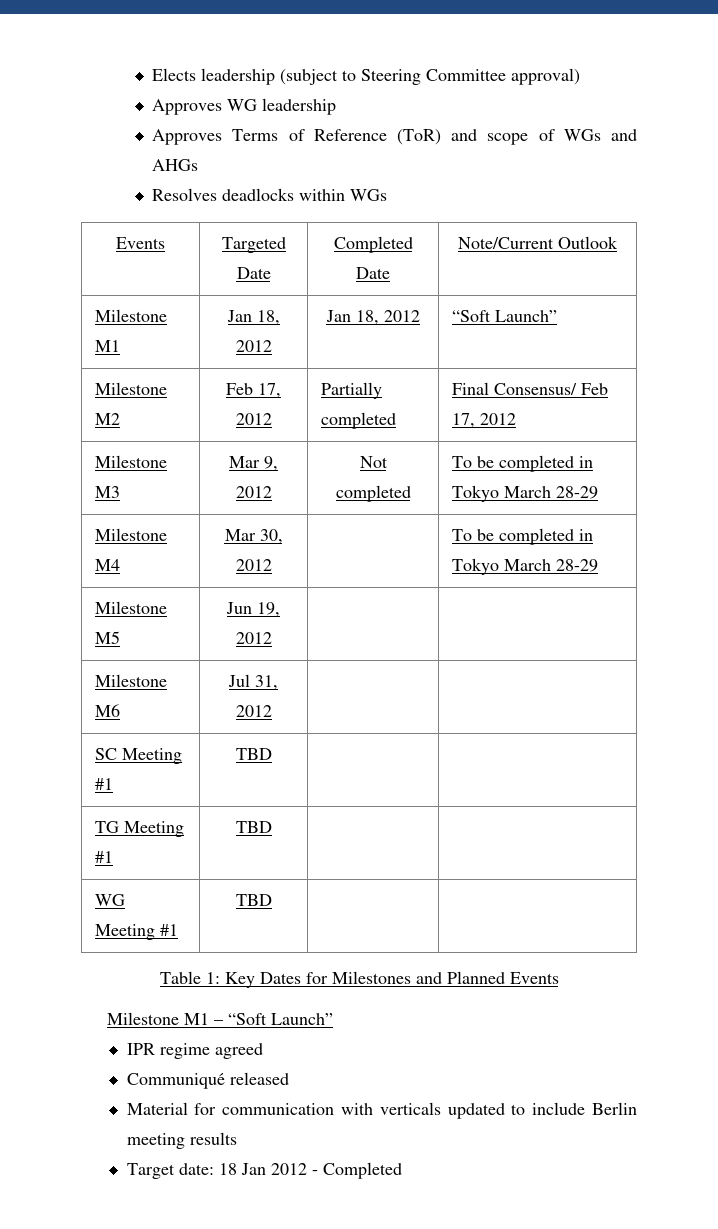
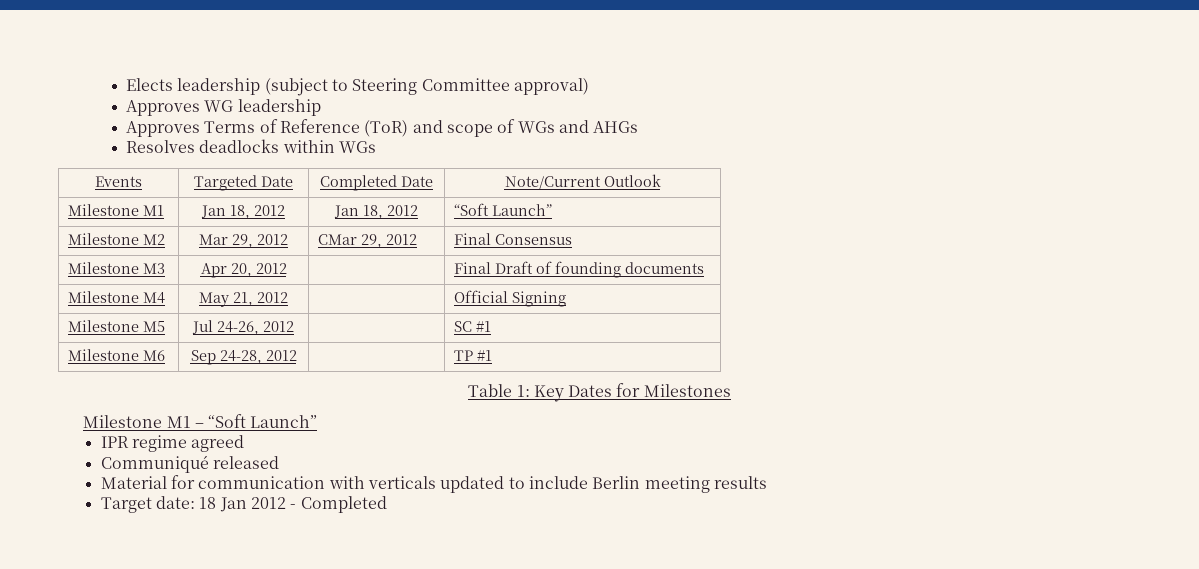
[226,383,281,398] [235,413,272,425] [321,382,383,399] [321,412,397,429] [452,382,609,395] [452,413,517,428] Feb 17, 2012 | Partially completed | Final Consensus/ Feb 17, 2012 -> [199,234,288,248] [318,234,418,248] [454,233,573,245] Mar 29, 2012 | CMar 29, 2012 | Final Consensus
[229,456,278,471] [235,486,272,498] [359,456,388,468] [335,485,411,502] [452,455,594,472] [452,485,599,502] Mar 9, 2012 | Not completed | To be completed in Tokyo March 28-29 -> [200,263,287,278] [454,261,705,278] Apr 20, 2012 | | Final Draft of founding documents
[224,529,283,544] [235,559,272,571] [452,528,594,545] [452,558,599,575] Mar 30, 2012 | | To be completed in Tokyo March 28-29 -> [199,292,288,307] [454,290,567,307] May 21, 2012 | | Official Signing
[226,602,280,617] [235,632,272,644] Jun 19, 2012 | | -> [192,320,294,335] [454,321,492,332] Jul 24-26, 2012 | | SC #1
[228,674,278,690] [235,705,272,717] [95,748,183,764] [95,778,114,790] [235,748,272,760] [95,821,185,837] [95,851,114,863] [235,821,272,833] [95,894,126,906] [95,924,179,940] [235,894,272,906] Jul 31, 2012 | | // SC Meeting #1 | TBD | | // TG Meeting #1 | TBD | | // WG Meeting #1 | TBD | | -> [190,350,297,365] [454,350,493,361] Sep 24-28, 2012 | | TP #1
[415,971,559,984] and Planned Events -> (731, 390) none

